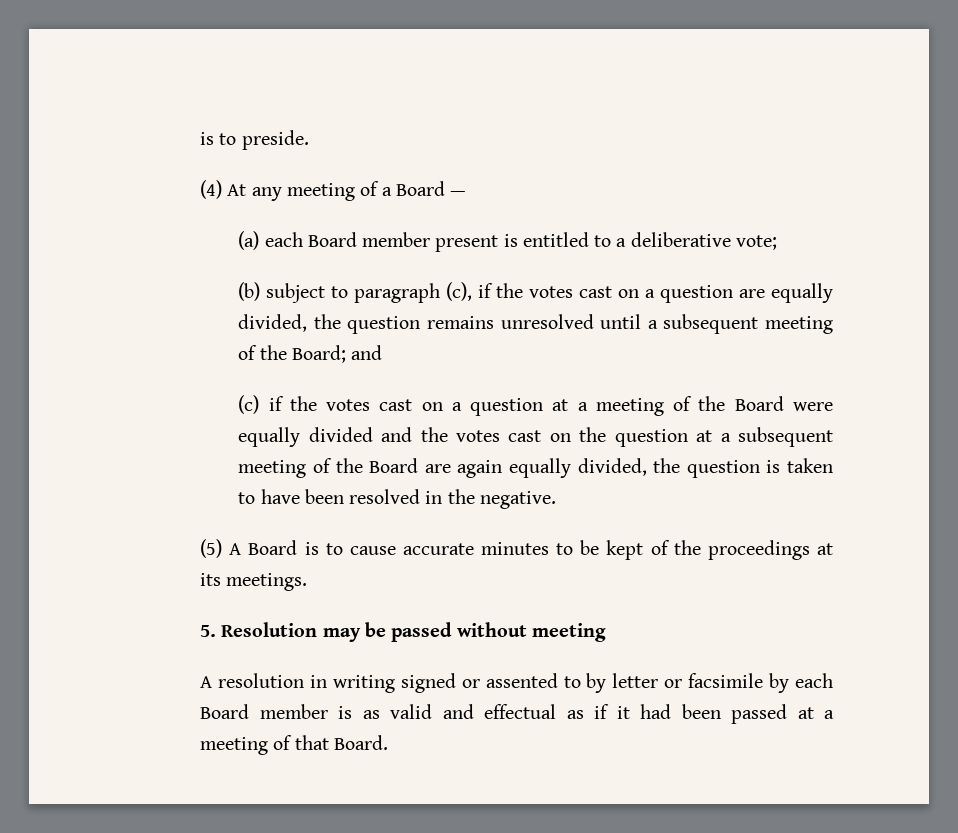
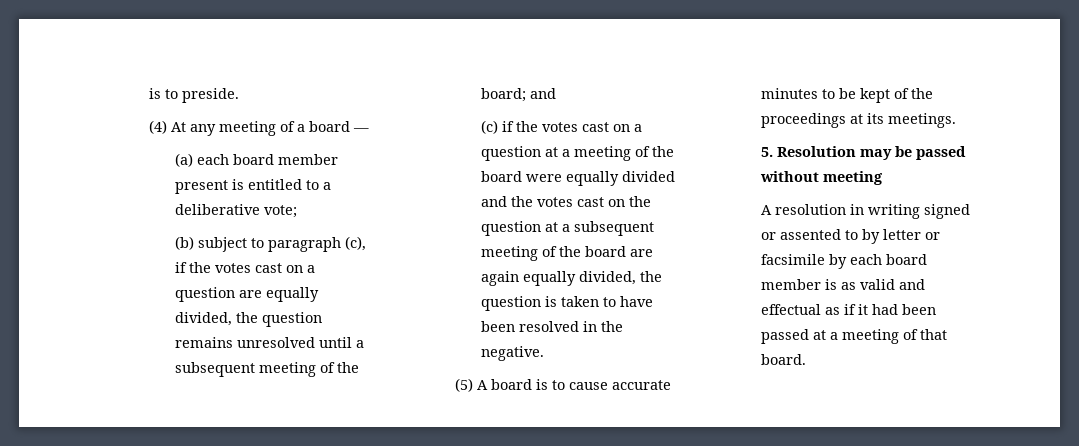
[395,181,445,196] Board -> [308,121,350,132] board
[307,232,357,247] Board -> [233,154,275,165] board
[291,345,346,363] Board; -> [481,88,527,102] board;
[734,396,784,411] Board -> [481,171,523,182] board
[369,458,419,473] Board -> [585,246,627,257] board
[248,540,298,555] Board -> [490,379,532,390] board
[200,704,250,719] Board -> [885,254,927,265] board
[333,735,388,750] Board. -> [760,354,806,365] board.

